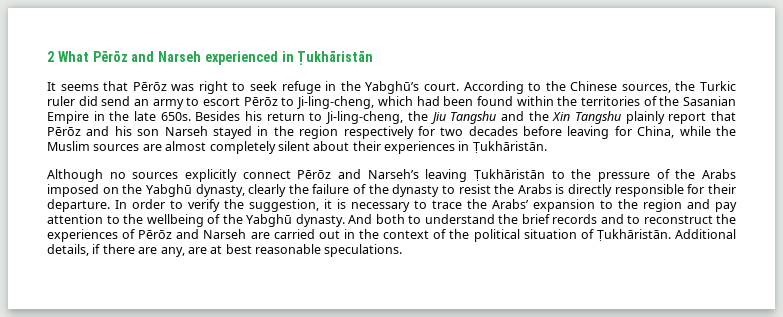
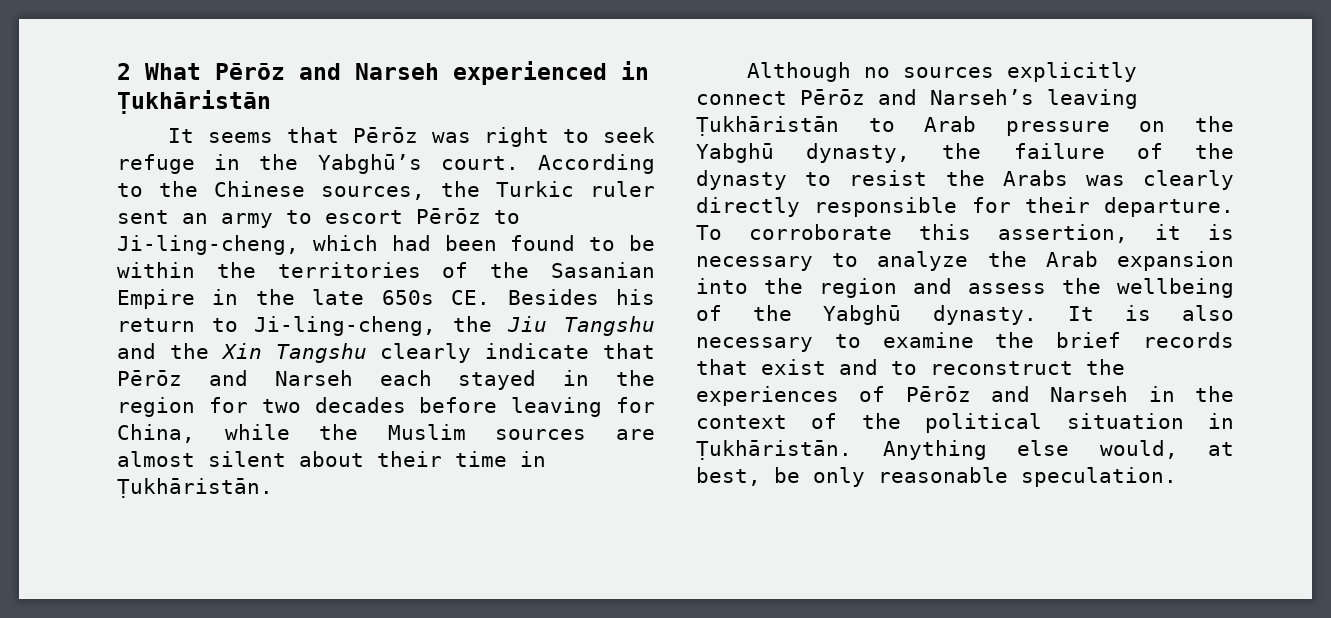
[78,96,131,106] did send -> [117,210,169,224] sent
(513, 101) none -> [589,235,655,251] to be
[160,112,191,121] 650s. -> [381,290,491,305] 650s CE.
[625,111,707,124] plainly report -> [380,343,590,363] clearly indicate
[114,126,208,136] his son Narseh -> [274,370,432,386] Narseh each
[343,126,414,139] respectively -> (195, 407) none
[209,141,276,154] completely -> (195, 459) none
[384,141,455,154] experiences -> [455,451,507,467] time
[571,169,736,182] [47,184,99,197] the pressure of the Arabs imposed -> [924,116,1110,136] Arab pressure
[248,184,287,197] clearly -> (911, 153) none
[555,184,565,194] is -> [1085,170,1234,190] was clearly
[115,199,737,212] [47,214,120,224] In order to verify the suggestion, it is necessary to trace the Arabs’ expansion to the region and pay attention to -> [696,224,1234,243] [696,251,1234,271] [696,278,1046,298] To corroborate this assertion, it is necessary to analyze the Arab expansion into the region and assess
[348,214,495,224] And both to understand -> [1067,305,1234,321] [696,332,974,352] It is also necessary to examine
(597, 219) none -> [696,359,826,375] that exist
[250,229,340,239] are carried out -> (1129, 394) none
[580,229,737,241] [47,244,403,257] of Ṭukhāristān. Additional details, if there are any, are at best reasonable speculations. -> [1208,413,1234,429] [696,440,1234,460] [696,467,1177,487] in Ṭukhāristān. Anything else would, at best, be only reasonable speculation.

